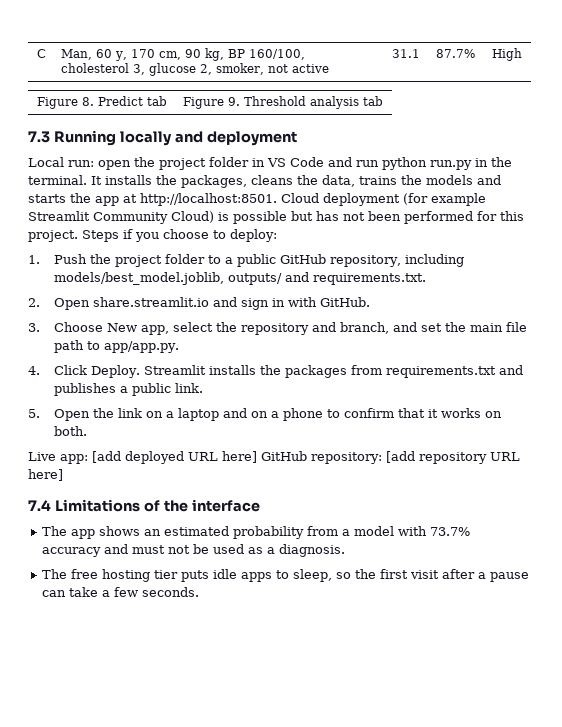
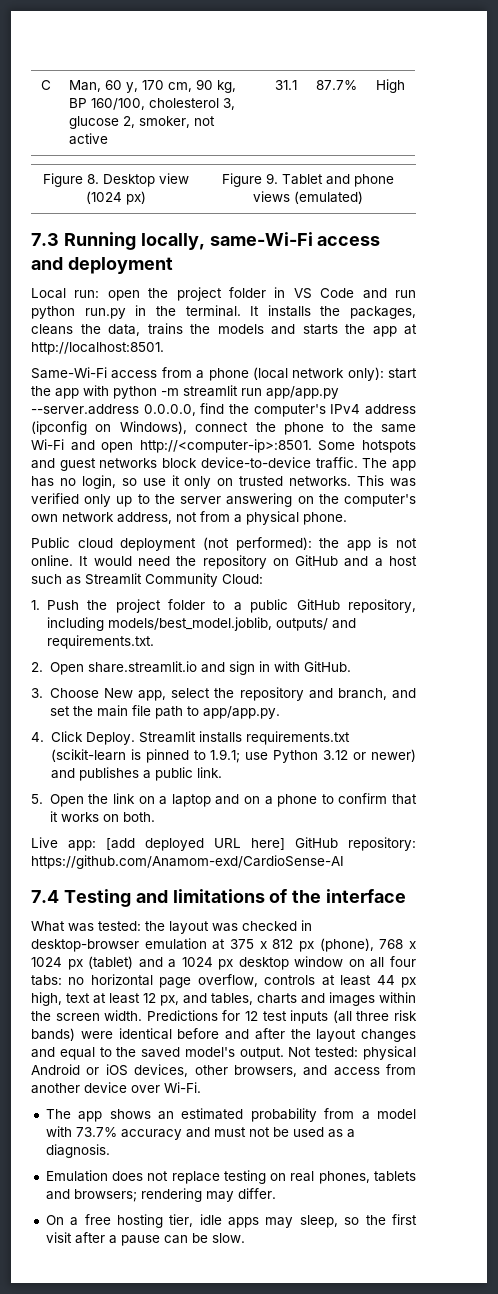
[97,96,167,106] [183,96,383,109] Predict tab | Figure 9. Threshold analysis tab -> [102,173,189,187] [85,191,146,205] [221,173,394,187] [252,191,363,204] Desktop view (1024 px) | Figure 9. Tablet and phone views (emulated)
[119,131,172,146] locally -> [140,232,381,250] locally, same-Wi-Fi access
[281,193,486,206] [28,211,524,224] [28,229,277,242] Cloud deployment (for example Streamlit Community Cloud) is possible but has not been performed for this project. Steps if you choose to deploy: -> [31,367,417,381] [31,385,339,399] [31,403,416,417] [31,421,416,435] [31,439,417,453] [31,457,417,471] [31,475,417,489] [31,493,417,507] [31,511,347,525] [31,537,417,551] [31,555,418,569] [31,573,263,587] // Same-Wi-Fi access from a phone (local network only): start the app with python -m streamlit run app/app.py --server.address 0.0.0.0, find the computer's IPv4 address (ipconfig on Windows), connect the phone to the same Wi-Fi and open http://<computer-ip>:8501. Some hotspots and guest networks block device-to-device traffic. The app has no login, so use it only on trusted networks. This was verified only up to the server answering on the computer's own network address, not from a physical phone. // Public cloud deployment (not performed): the app is not online. It would need the repository on GitHub and a host such as Streamlit Community Cloud:
[259,365,496,378] the packages from requirements.txt -> [245,731,350,745] [50,749,417,763] requirements.txt (scikit-learn is pinned to 1.9.1; use Python 3.12 or newer)
[386,451,520,464] [28,469,63,481] [28,499,260,512] [add repository URL here] // 7.4 Limitations of the interface -> [31,855,344,869] [31,889,407,907] [31,920,312,934] [31,938,417,952] [31,956,416,970] [31,974,417,988] [31,992,416,1006] [31,1010,418,1024] [31,1028,416,1042] [31,1046,416,1060] [31,1064,416,1077] [31,1082,201,1094] https://github.com/Anamom-exd/CardioSense-AI // 7.4 Testing and limitations of the interface // What was tested: the layout was checked in desktop-browser emulation at 375 x 812 px (phone), 768 x 1024 px (tablet) and a 1024 px desktop window on all four tabs: no horizontal page overflow, controls at least 44 px high, text at least 12 px, and tables, charts and images within the screen width. Predictions for 12 test inputs (all three risk bands) were identical before and after the layout changes and equal to the saved model's output. Not tested: physical Android or iOS devices, other browsers, and access from another device over Wi-Fi.
[42,569,210,582] The free hosting tier puts -> [45,1170,417,1184] [45,1188,276,1202] [45,1214,194,1228] Emulation does not replace testing on real phones, tablets and browsers; rendering may differ. // On a free hosting tier,
[276,570,290,579] to -> [265,1217,294,1228] may
[69,587,200,597] take a few seconds. -> [191,1233,245,1243] be slow.

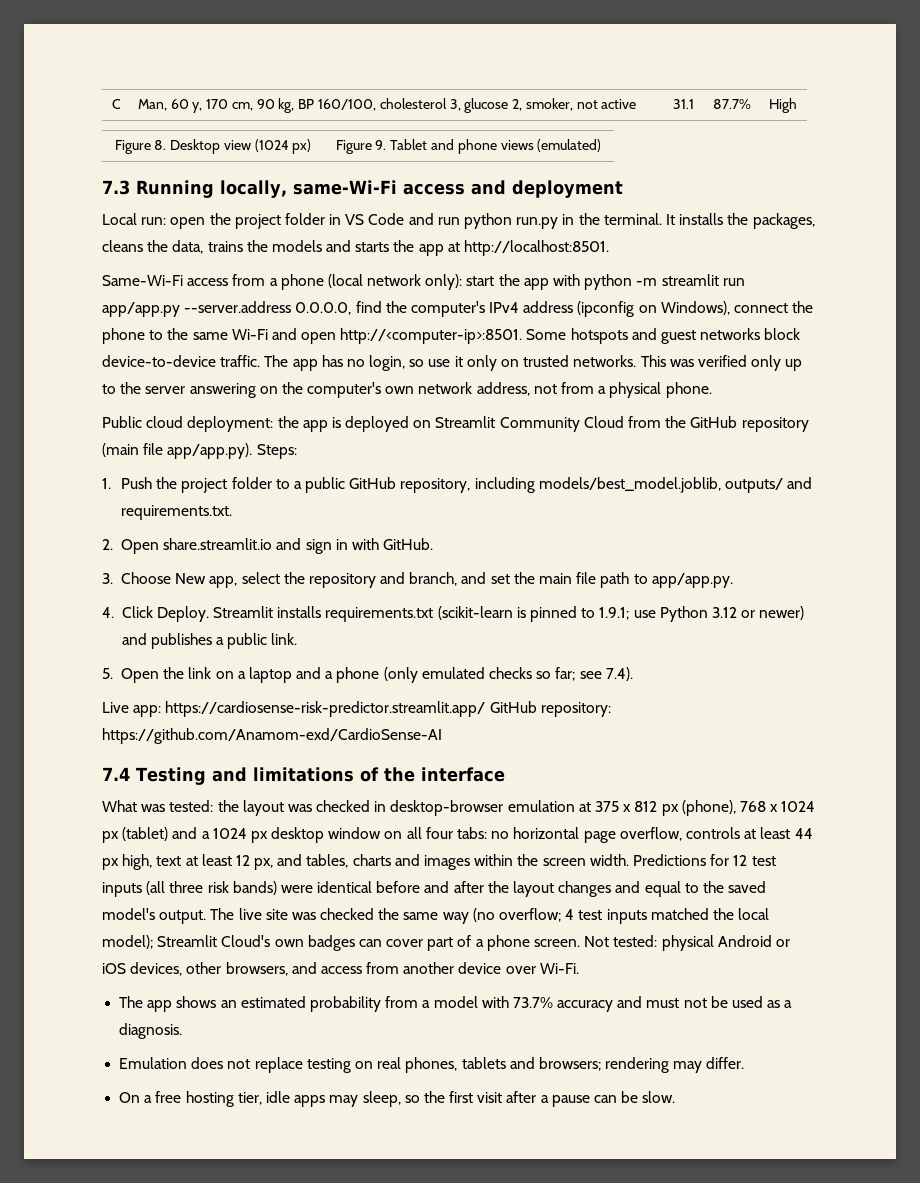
[120,537,417,551] [31,555,418,569] [31,573,263,587] deployment (not performed): the app is not online. It would need the repository on GitHub and a host such as Streamlit Community Cloud: -> [187,416,809,432] [102,443,297,459] deployment: the app is deployed on Streamlit Community Cloud from the GitHub repository (main file app/app.py). Steps:
[243,793,417,807] [49,811,155,822] [31,837,285,851] on a phone to confirm that it works on both. // Live app: [add deployed URL here] -> [325,667,633,683] [102,701,486,717] a phone (only emulated checks so far; see 7.4). // Live app: https://cardiosense-risk-predictor.streamlit.app/
(284, 1053) none -> [210,908,770,924] [102,935,581,951] The live site was checked the same way (no overflow; 4 test inputs matched the local model); Streamlit Cloud's own badges can cover part of a phone screen.

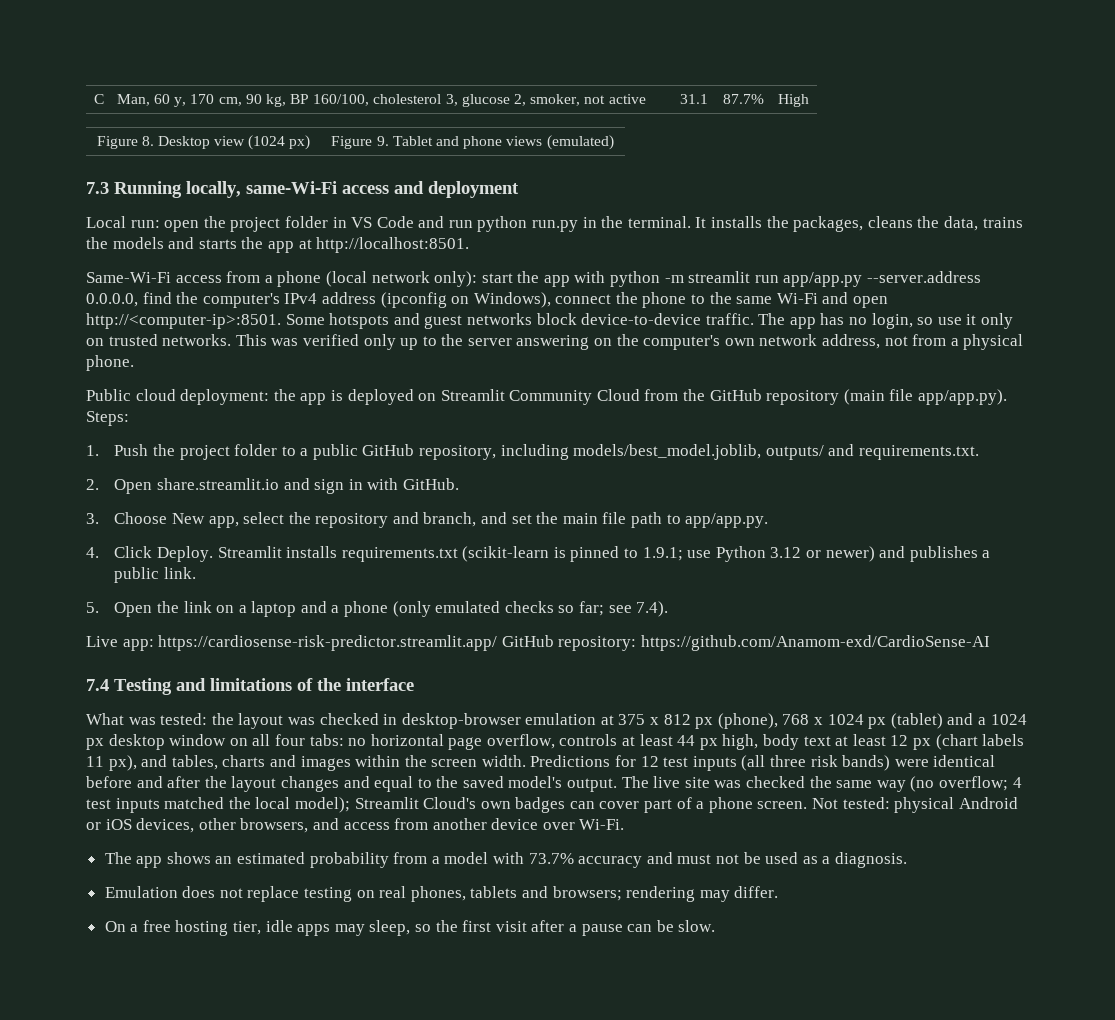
(153, 862) none -> [763,734,800,750] body
[254,858,274,870] px, -> [912,734,1025,750] [86,755,137,771] px (chart labels 11 px),

